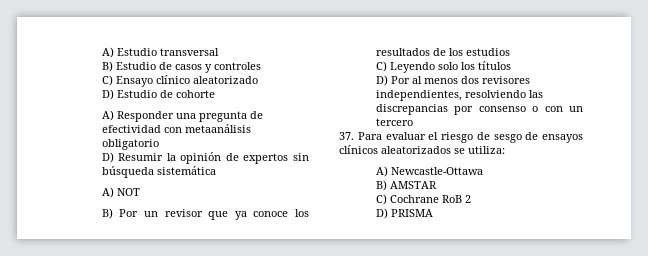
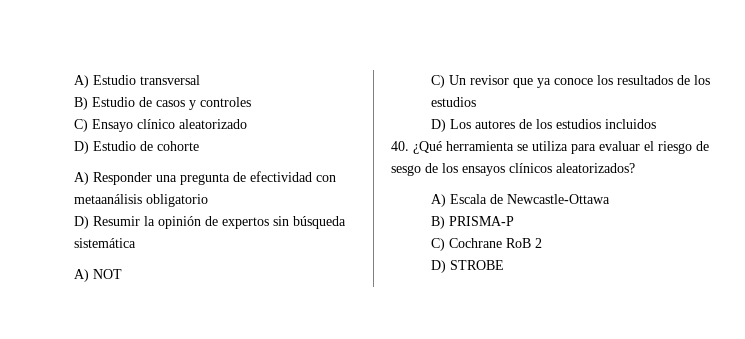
[101,208,159,219] B) Por un -> [430,75,466,88] C) Un
[375,61,511,73] [375,75,530,86] [375,90,543,101] [375,104,583,115] [375,118,413,126] [339,132,382,140] C) Leyendo solo los títulos // D) Por al menos dos revisores independientes, resolviendo las discrepancias por consenso o con un tercero // 37. Para -> [430,119,656,132] [391,141,596,154] D) Los autores de los estudios incluidos // 40. ¿Qué herramienta se utiliza para
(539, 136) none -> [442,163,458,173] los
[381,146,505,154] [375,166,388,177] aleatorizados se utiliza: // A) -> [556,163,635,173] [430,194,503,207] aleatorizados? // A) Escala de
[389,181,437,189] AMSTAR -> [448,216,514,226] PRISMA-P
[390,209,433,217] PRISMA -> [449,260,504,270] STROBE

